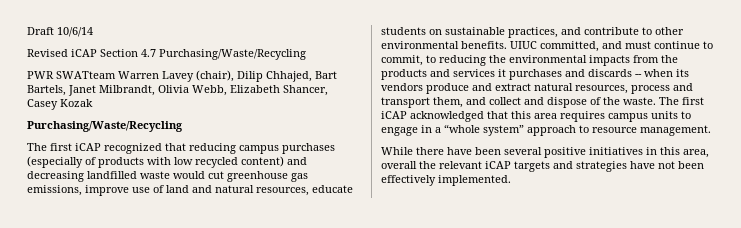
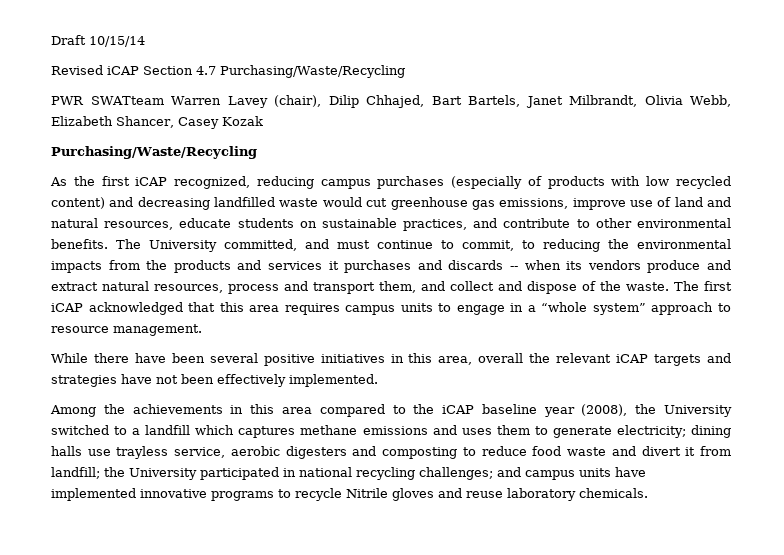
[57,27,93,37] 10/6/14 -> [89,36,145,47] 10/15/14
[27,143,186,154] The first iCAP recognized that -> [50,176,251,189] As the first iCAP recognized,
[510,41,537,49] UIUC -> [116,239,217,252] The University
(511, 180) none -> [50,404,733,417] [51,425,731,438] [51,446,732,459] [51,467,646,480] [51,488,648,501] // Among the achievements in this area compared to the iCAP baseline year (2008), the University switched to a landfill which captures methane emissions and uses them to generate electricity; dining halls use trayless service, aerobic digesters and composting to reduce food waste and divert it from landfill; the University participated in national recycling challenges; and campus units have implemented innovative programs to recycle Nitrile gloves and reuse laboratory chemicals.

